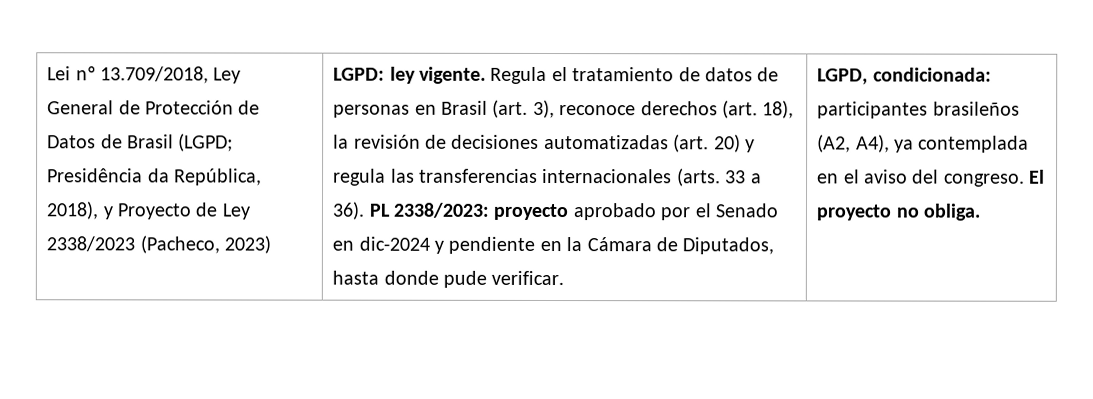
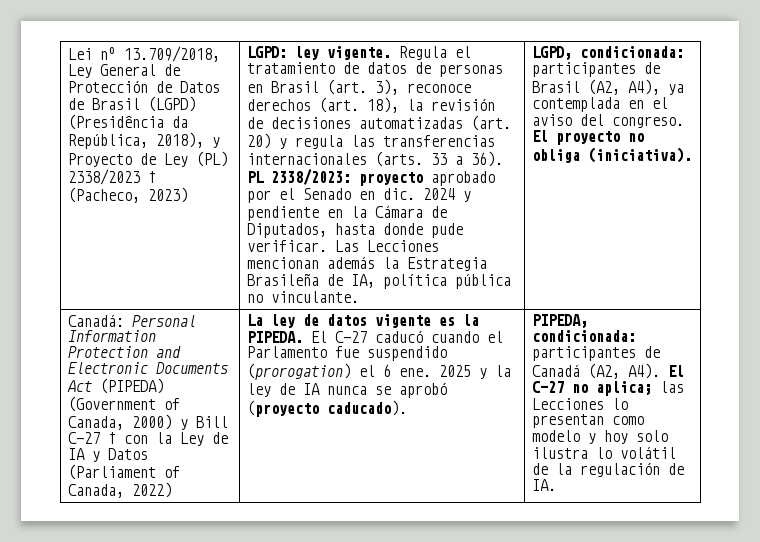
[178,133,234,152] [47,168,144,183] (LGPD; Presidência -> [147,96,196,112] [67,114,164,130] (LGPD) (Presidência
[46,236,136,252] 2338/2023 -> [195,151,228,167] [67,169,156,185] (PL) 2338/2023 †
[358,236,430,251] dic-2024 -> [382,188,455,200] dic. 2024
(565, 278) none -> [334,240,439,252] [246,256,487,271] [246,273,511,289] [246,291,359,303] Las Lecciones mencionan además la Estrategia Brasileña de IA, política pública no vinculante.
[932,101,1020,116] brasileños -> [643,62,660,74] [531,81,580,93] de Brasil
[923,203,981,221] obliga. -> [531,147,692,163] [67,314,196,327] [67,330,156,342] [67,346,181,358] [67,362,228,374] [66,378,164,394] [67,396,180,412] [67,414,228,430] [67,432,228,446] [67,448,148,462] [67,464,180,480] [67,482,172,498] [246,314,479,328] [246,330,503,343] [246,346,447,361] [246,363,511,380] [246,382,447,398] [246,400,407,417] [531,314,588,328] [531,330,636,342] [531,346,660,361] [531,363,684,379] [531,381,684,396] [531,398,628,410] [531,414,644,428] [531,430,668,444] [531,446,676,459] [531,462,684,477] [531,479,556,491] obliga (iniciativa). // Canadá: Personal Information Protection and Electronic Documents Act (PIPEDA) (Government of Canada, 2000) y Bill C-27 † con la Ley de IA y Datos (Parliament of Canada, 2022) | La ley de datos vigente es la PIPEDA. El C-27 caducó cuando el Parlamento fue suspendido (prorogation) el 6 ene. 2025 y la ley de IA nunca se aprobó (proyecto caducado). | PIPEDA, condicionada: participantes de Canadá (A2, A4). El C-27 no aplica; las Lecciones lo presentan como modelo y hoy solo ilustra lo volátil de la regulación de IA.

